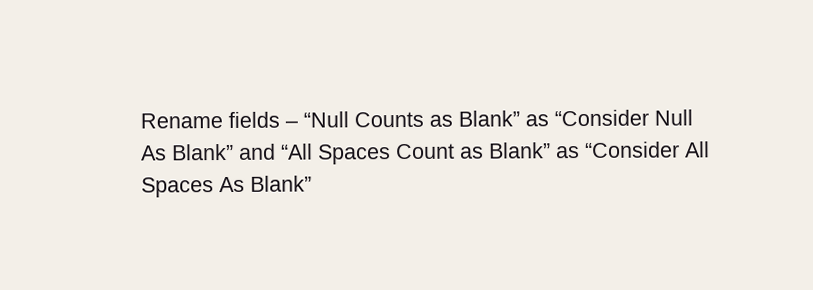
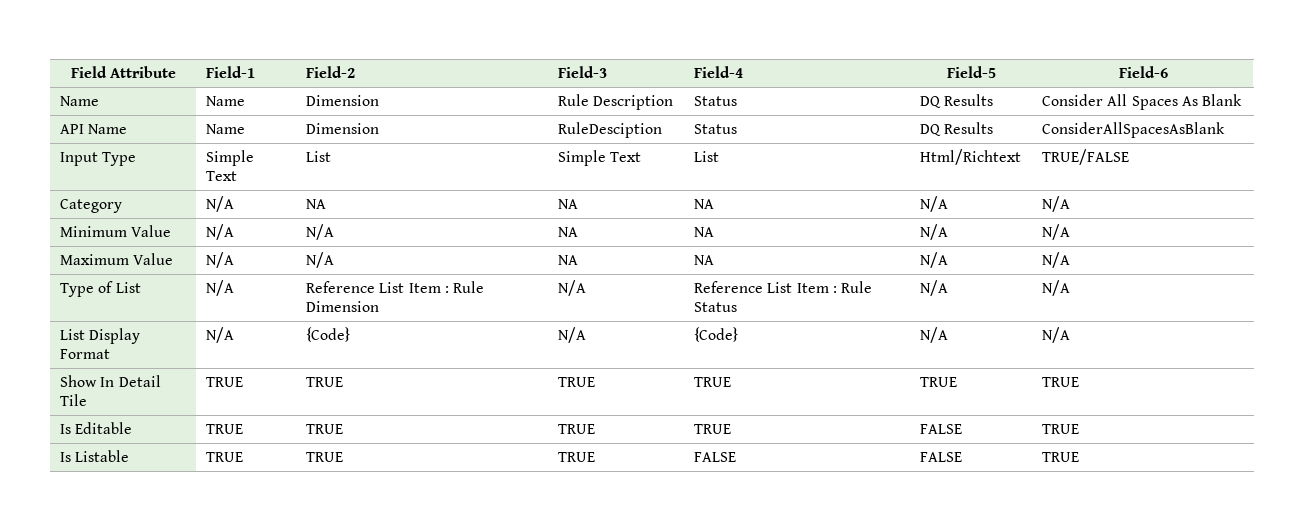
[140,109,694,129] [140,141,711,165] [141,175,313,198] Rename fields – “Null Counts as Blank” as “Consider Null As Blank” and “All Spaces Count as Blank” as “Consider All Spaces As Blank” -> [70,66,177,78] [206,66,256,78] [306,66,356,78] [558,66,608,78] [694,66,744,78] [947,66,996,78] [1118,66,1168,78] [60,96,100,106] [206,96,246,106] [306,95,380,106] [558,94,674,110] [694,96,738,106] [920,94,994,108] [1042,94,1242,110] [60,124,128,134] [206,124,246,134] [306,123,380,134] [558,122,663,138] [694,124,738,134] [920,122,994,136] [1042,122,1226,138] [60,152,137,166] [206,150,255,166] [206,171,238,181] [306,151,332,162] [558,150,642,166] [694,151,720,162] [920,149,1022,165] [1042,149,1130,165] [60,199,123,213] [206,196,235,212] [306,199,327,209] [558,199,579,209] [694,199,715,209] [920,196,949,212] [1042,196,1071,212] [60,225,172,237] [206,224,235,240] [306,224,335,240] [558,227,579,237] [694,227,715,237] [920,224,949,240] [1042,224,1071,240] [60,253,174,265] [206,252,235,268] [306,252,335,268] [558,255,579,265] [694,255,715,265] [920,252,949,268] [1042,252,1071,268] [60,281,141,297] [206,280,235,296] [306,281,484,293] [306,301,380,312] [558,280,587,296] [694,281,872,293] [694,302,738,312] [920,280,949,296] [1042,280,1071,296] [60,328,141,344] [60,349,111,359] [206,327,235,343] [306,327,351,342] [558,327,587,343] [694,327,739,342] [920,327,949,343] [1042,327,1071,343] [60,375,161,387] [60,394,88,406] [206,377,244,387] [306,377,344,387] [558,377,596,387] [694,377,732,387] [920,377,958,387] [1042,377,1080,387] [60,422,133,434] [206,424,244,434] [306,424,344,434] [558,424,596,434] [694,424,732,434] [920,424,963,434] [1042,424,1080,434] [60,450,130,462] [206,452,244,462] [306,452,344,462] [558,452,596,462] [694,452,737,462] [920,452,963,462] [1042,452,1080,462] Field Attribute | Field-1 | Field-2 | Field-3 | Field-4 | Field-5 | Field-6 // Name | Name | Dimension | Rule Description | Status | DQ Results | Consider All Spaces As Blank // API Name | Name | Dimension | RuleDesciption | Status | DQ Results | ConsiderAllSpacesAsBlank // Input Type | Simple Text | List | Simple Text | List | Html/Richtext | TRUE/FALSE // Category | N/A | NA | NA | NA | N/A | N/A // Minimum Value | N/A | N/A | NA | NA | N/A | N/A // Maximum Value | N/A | N/A | NA | NA | N/A | N/A // Type of List | N/A | Reference List Item : Rule Dimension | N/A | Reference List Item : Rule Status | N/A | N/A // List Display Format | N/A | {Code} | N/A | {Code} | N/A | N/A // Show In Detail Tile | TRUE | TRUE | TRUE | TRUE | TRUE | TRUE // Is Editable | TRUE | TRUE | TRUE | TRUE | FALSE | TRUE // Is Listable | TRUE | TRUE | TRUE | FALSE | FALSE | TRUE

